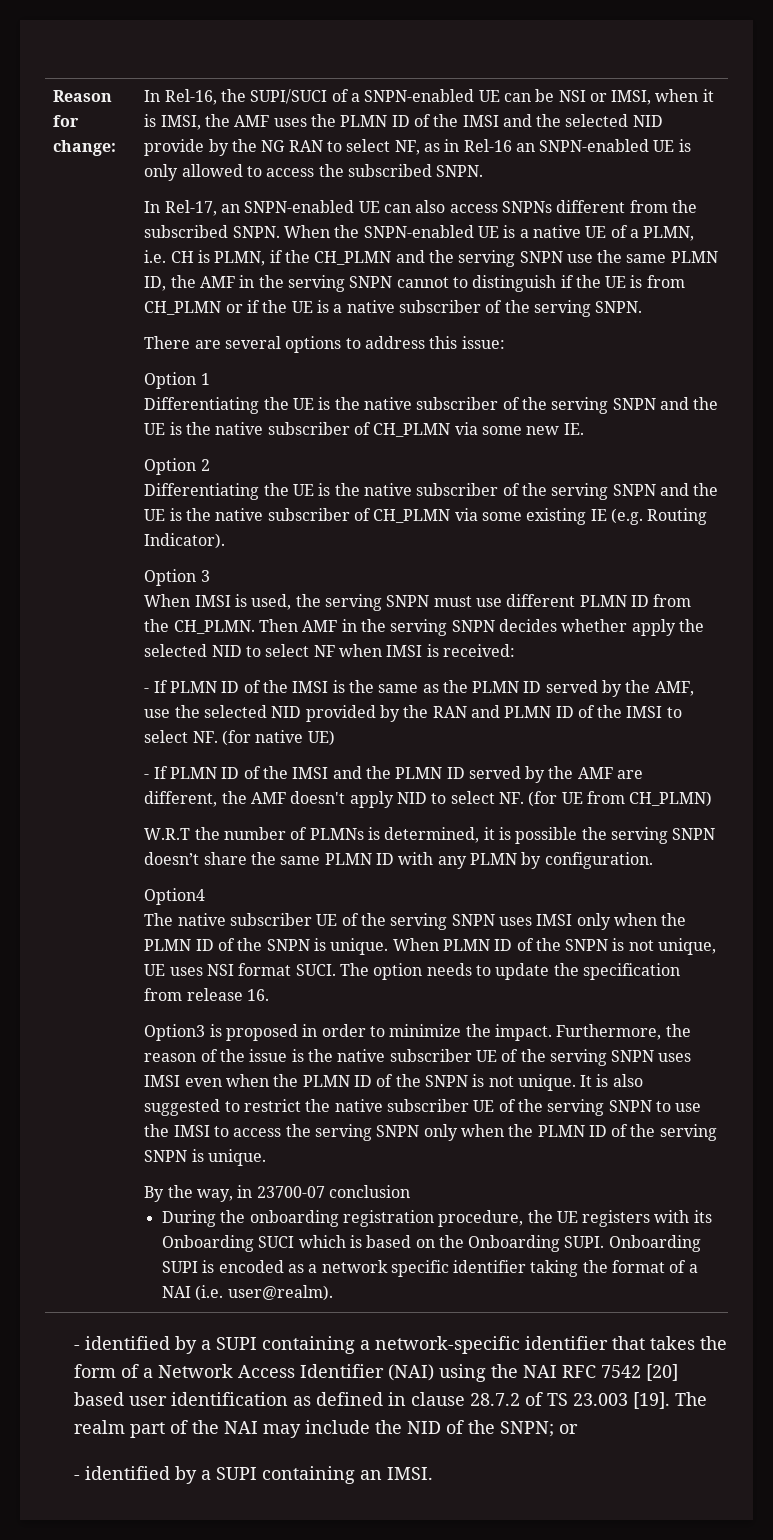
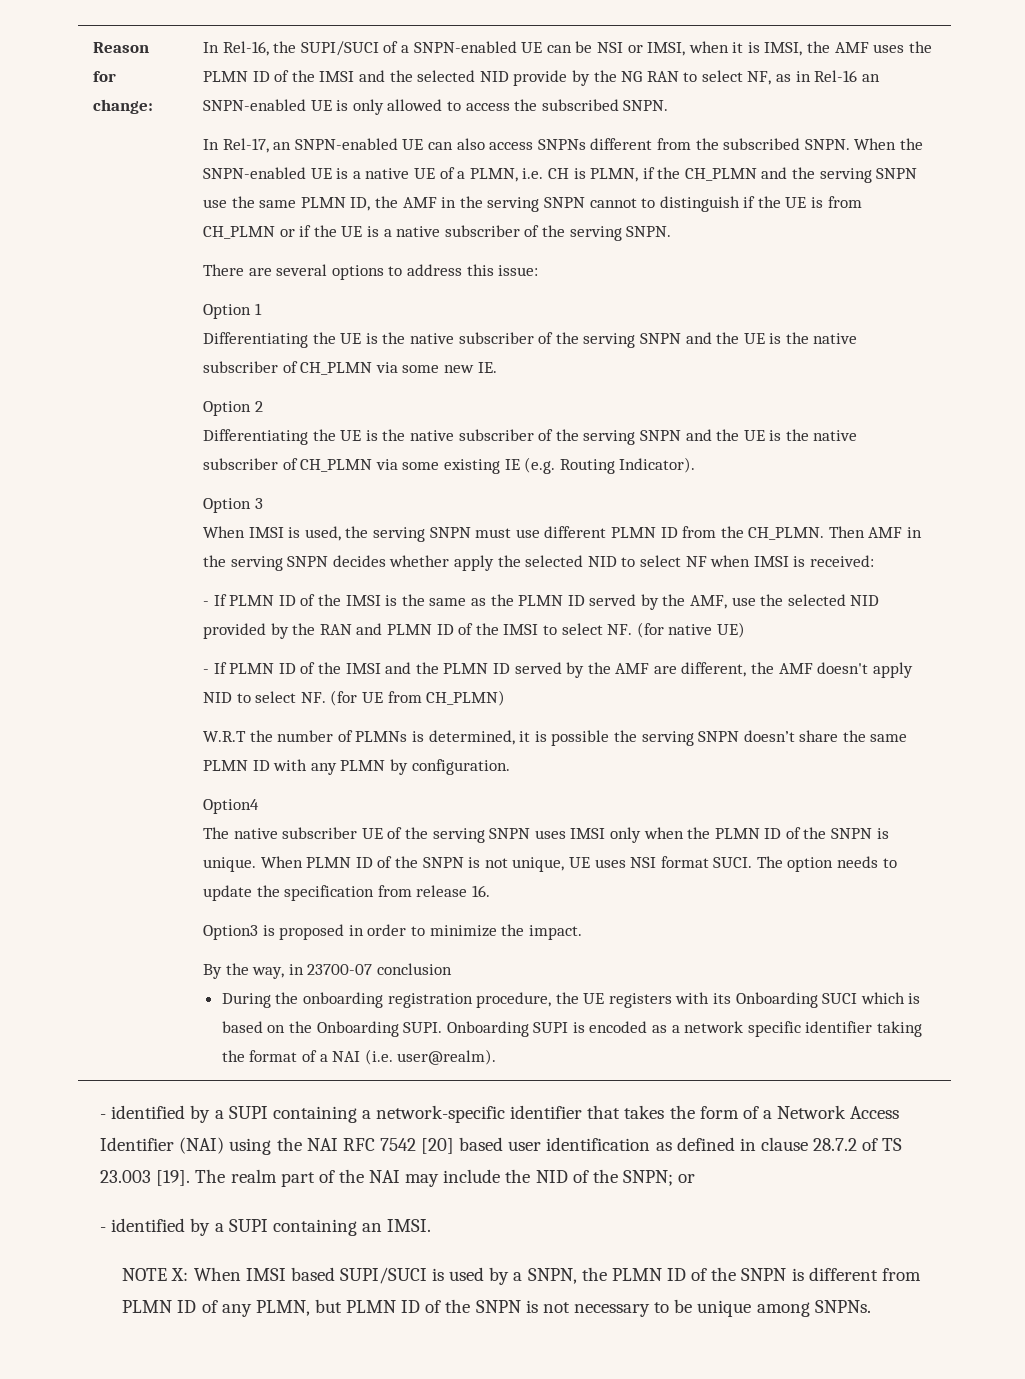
[556,1024,691,1040] [144,1049,692,1066] [144,1074,643,1091] [144,1099,702,1116] [144,1124,717,1141] [144,1149,266,1166] Furthermore, the reason of the issue is the native subscriber UE of the serving SNPN uses IMSI even when the PLMN ID of the SNPN is not unique. It is also suggested to restrict the native subscriber UE of the serving SNPN to use the IMSI to access the serving SNPN only when the PLMN ID of the serving SNPN is unique. -> (582, 932) none
(434, 1473) none -> [122,1267,921,1285] [122,1299,871,1317] // NOTE X: When IMSI based SUPI/SUCI is used by a SNPN, the PLMN ID of the SNPN is different from PLMN ID of any PLMN, but PLMN ID of the SNPN is not necessary to be unique among SNPNs.

